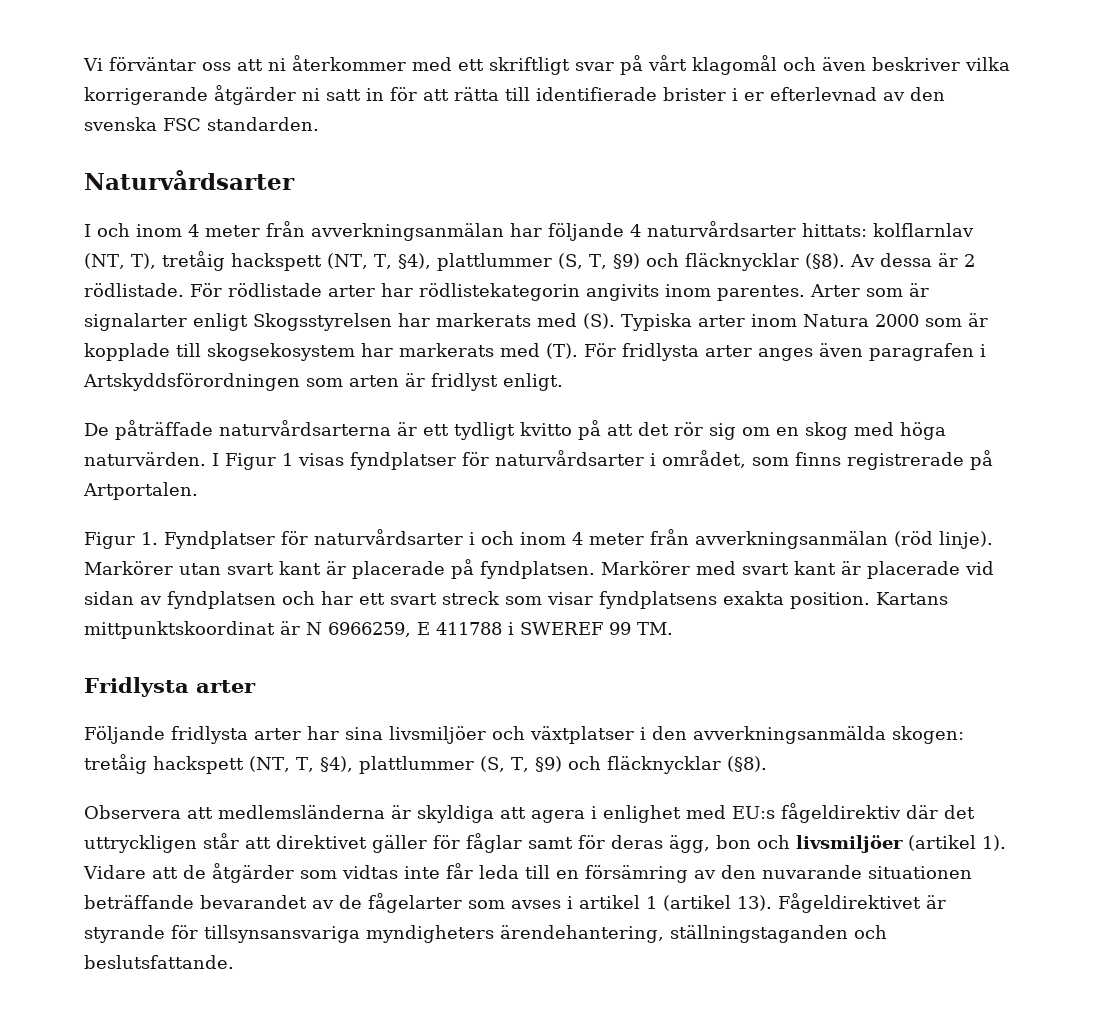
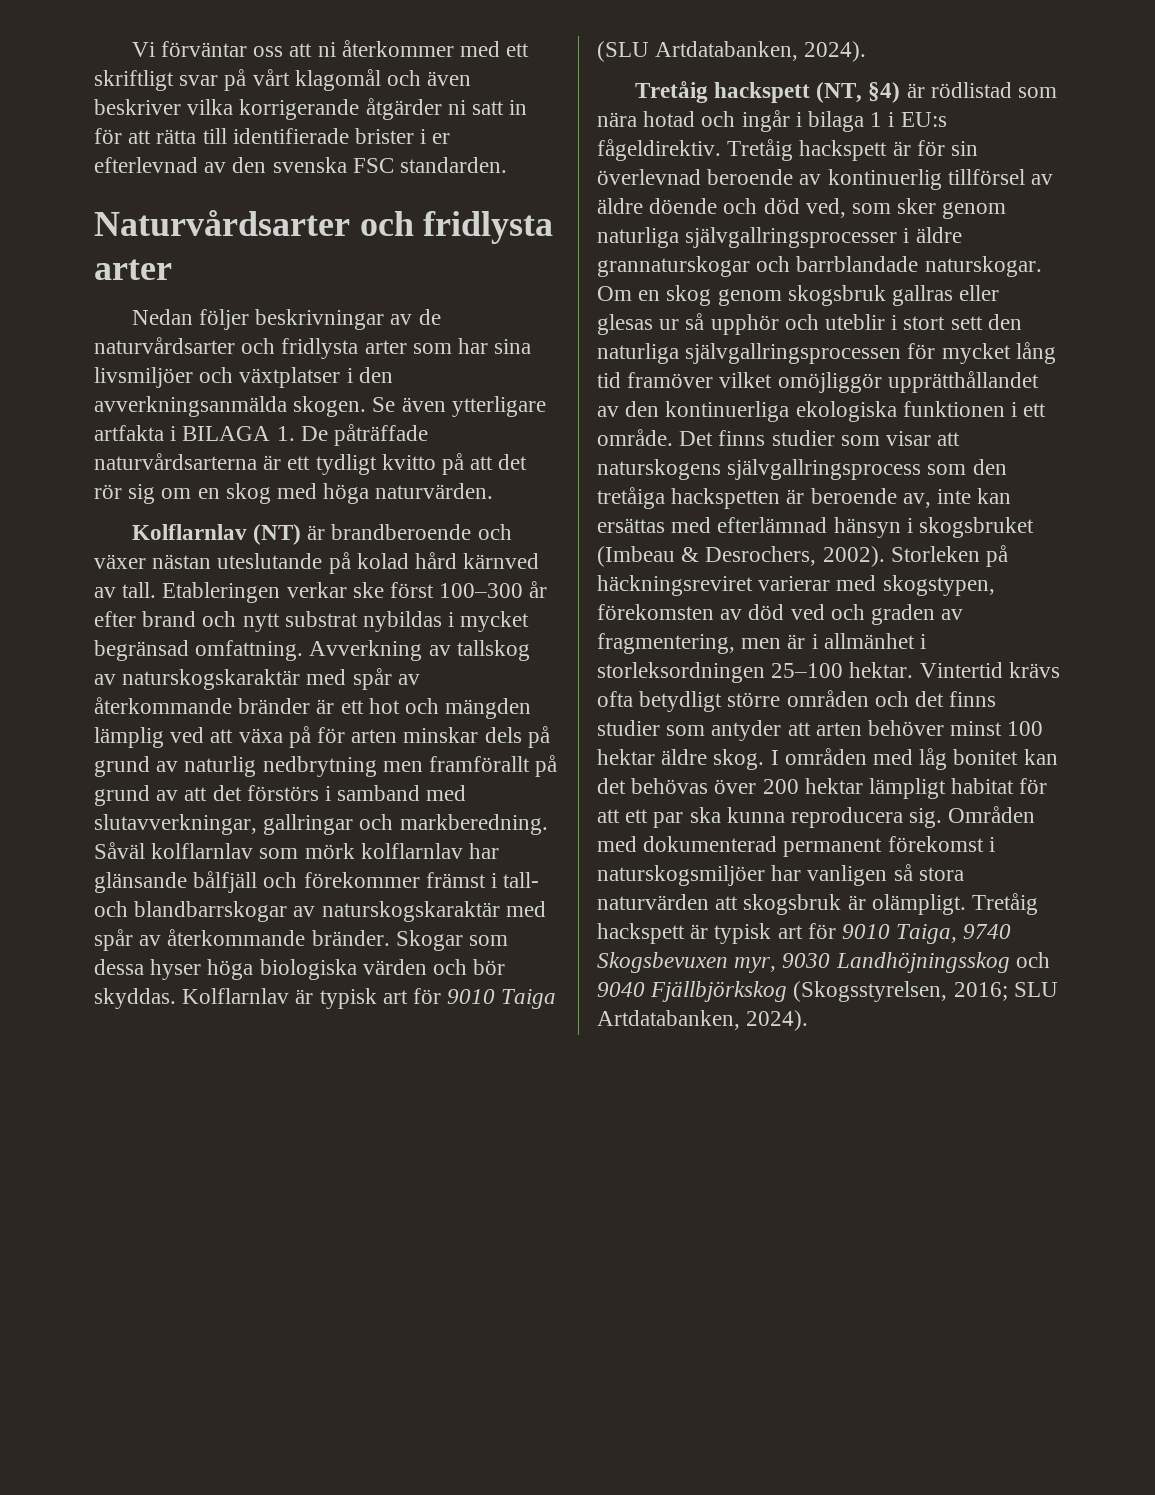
[84,221,974,241] [84,251,975,271] [84,283,929,301] [84,313,988,331] [84,343,986,361] [83,373,563,391] // I och inom 4 meter från avverkningsanmälan har följande 4 naturvårdsarter hittats: kolflarnlav (NT, T), tretåig hackspett (NT, T, §4), plattlummer (S, T, §9) och fläcknycklar (§8). Av dessa är 2 rödlistade. För rödlistade arter har rödlistekategorin angivits inom parentes. Arter som är signalarter enligt Skogsstyrelsen har markerats med (S). Typiska arter inom Natura 2000 som är kopplade till skogsekosystem har markerats med (T). För fridlysta arter anges även paragrafen i Artskyddsförordningen som arten är fridlyst enligt. // -> [359,211,554,244] [94,259,172,280] [131,309,441,330] [94,337,532,359] [94,367,393,388] [94,396,546,417] [94,425,295,441] och fridlysta arter // Nedan följer beskrivningar av de naturvårdsarter och fridlysta arter som har sina livsmiljöer och växtplatser i den avverkningsanmälda skogen. Se även ytterligare artfakta i BILAGA 1.
[212,450,993,470] [83,482,198,500] [84,529,993,549] [84,559,994,579] [84,591,948,609] [84,621,673,639] [84,677,256,697] [84,726,964,744] [84,754,767,774] [84,803,975,823] [84,833,1006,853] [83,863,972,883] [84,893,946,913] [84,925,887,943] [84,955,234,969] I Figur 1 visas fyndplatser för naturvårdsarter i området, som finns registrerade på Artportalen. // Figur 1. Fyndplatser för naturvårdsarter i och inom 4 meter från avverkningsanmälan (röd linje). Markörer utan svart kant är placerade på fyndplatsen. Markörer med svart kant är placerade vid sidan av fyndplatsen och har ett svart streck som visar fyndplatsens exakta position. Kartans mittpunktskoordinat är N 6966259, E 411788 i SWEREF 99 TM. // Fridlysta arter // Följande fridlysta arter har sina livsmiljöer och växtplatser i den avverkningsanmälda skogen: tretåig hackspett (NT, T, §4), plattlummer (S, T, §9) och fläcknycklar (§8). // Observera att medlemsländerna är skyldiga att agera i enlighet med EU:s fågeldirektiv där det uttryckligen står att direktivet gäller för fåglar samt för deras ägg, bon och livsmiljöer (artikel 1). Vidare att de åtgärder som vidtas inte får leda till en försämring av den nuvarande situationen beträffande bevarandet av de fågelarter som avses i artikel 1 (artikel 13). Fågeldirektivet är styrande för tillsynsansvariga myndigheters ärendehantering, ställningstaganden och beslutsfattande. -> [131,524,512,545] [94,552,540,574] [94,581,548,603] [94,611,530,632] [94,640,530,661] [94,668,420,690] [94,697,532,719] [94,726,550,748] [94,755,558,777] [94,785,467,806] [94,814,548,835] [94,842,500,859] [94,871,540,893] [94,901,546,922] [94,929,509,951] [94,959,506,980] [94,988,557,1009] [597,41,867,62] [634,81,1057,103] [597,110,947,132] [597,139,979,161] [597,169,1054,190] [597,198,1007,219] [597,227,962,248] [597,256,1042,277] [597,285,1000,306] [597,313,1022,335] [597,342,1056,364] [597,371,1039,393] [597,401,1047,422] [597,429,961,446] [597,459,1007,480] [597,487,1012,509] [597,517,1035,538] [597,545,1009,567] [597,575,995,596] [597,604,964,625] [597,633,927,654] [597,662,1060,683] [597,690,997,712] [597,720,1044,741] [597,748,1058,770] [597,778,1048,799] [597,806,1036,828] [597,836,995,857] [597,864,964,886] [597,893,1039,915] [597,923,1012,944] [597,952,1050,973] [597,981,1058,1002] [597,1010,809,1031] // Kolflarnlav (NT) är brandberoende och växer nästan uteslutande på kolad hård kärnved av tall. Etableringen verkar ske först 100–300 år efter brand och nytt substrat nybildas i mycket begränsad omfattning. Avverkning av tallskog av naturskogskaraktär med spår av återkommande bränder är ett hot och mängden lämplig ved att växa på för arten minskar dels på grund av naturlig nedbrytning men framförallt på grund av att det förstörs i samband med slutavverkningar, gallringar och markberedning. Såväl kolflarnlav som mörk kolflarnlav har glänsande bålfjäll och förekommer främst i tall- och blandbarrskogar av naturskogskaraktär med spår av återkommande bränder. Skogar som dessa hyser höga biologiska värden och bör skyddas. Kolflarnlav är typisk art för 9010 Taiga (SLU Artdatabanken, 2024). // Tretåig hackspett (NT, §4) är rödlistad som nära hotad och ingår i bilaga 1 i EU:s fågeldirektiv. Tretåig hackspett är för sin överlevnad beroende av kontinuerlig tillförsel av äldre döende och död ved, som sker genom naturliga självgallringsprocesser i äldre grannaturskogar och barrblandade naturskogar. Om en skog genom skogsbruk gallras eller glesas ur så upphör och uteblir i stort sett den naturliga självgallringsprocessen för mycket lång tid framöver vilket omöjliggör upprätthållandet av den kontinuerliga ekologiska funktionen i ett område. Det finns studier som visar att naturskogens självgallringsprocess som den tretåiga hackspetten är beroende av, inte kan ersättas med efterlämnad hänsyn i skogsbruket (Imbeau & Desrochers, 2002). Storleken på häckningsreviret varierar med skogstypen, förekomsten av död ved och graden av fragmentering, men är i allmänhet i storleksordningen 25–100 hektar. Vintertid krävs ofta betydligt större områden och det finns studier som antyder att arten behöver minst 100 hektar äldre skog. I områden med låg bonitet kan det behövas över 200 hektar lämpligt habitat för att ett par ska kunna reproducera sig. Områden med dokumenterad permanent förekomst i naturskogsmiljöer har vanligen så stora naturvärden att skogsbruk är olämpligt. Tretåig hackspett är typisk art för 9010 Taiga, 9740 Skogsbevuxen myr, 9030 Landhöjningsskog och 9040 Fjällbjörkskog (Skogsstyrelsen, 2016; SLU Artdatabanken, 2024).

